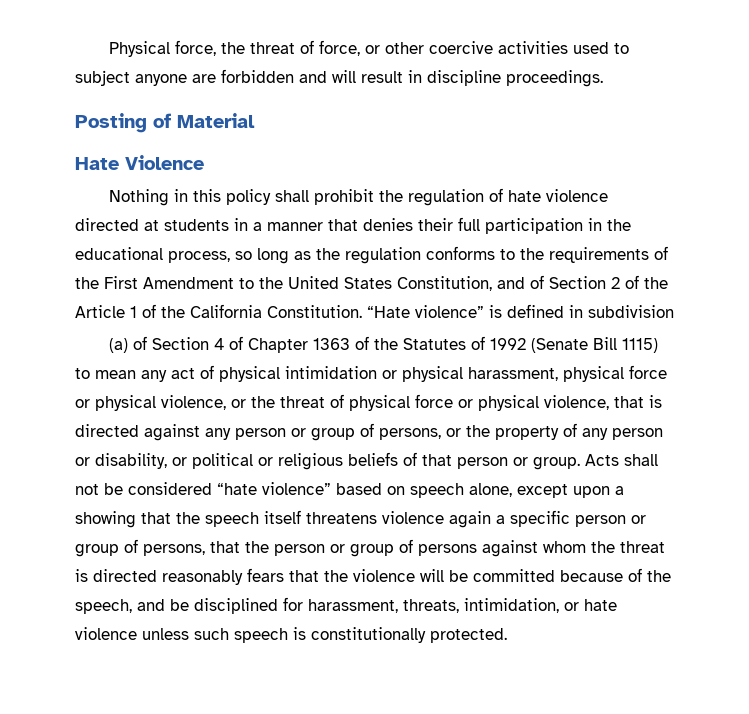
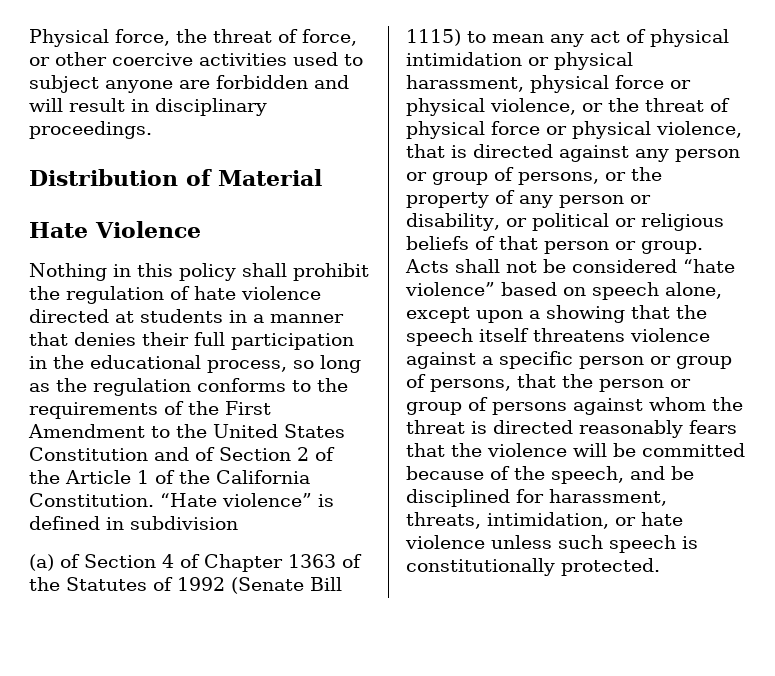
[427,70,501,86] discipline -> [155,98,267,116] disciplinary
[75,113,147,133] Posting -> [29,169,178,186] Distribution
[397,276,492,291] Constitution, -> [29,447,148,461] Constitution
[449,511,491,528] again -> [406,352,476,369] against

